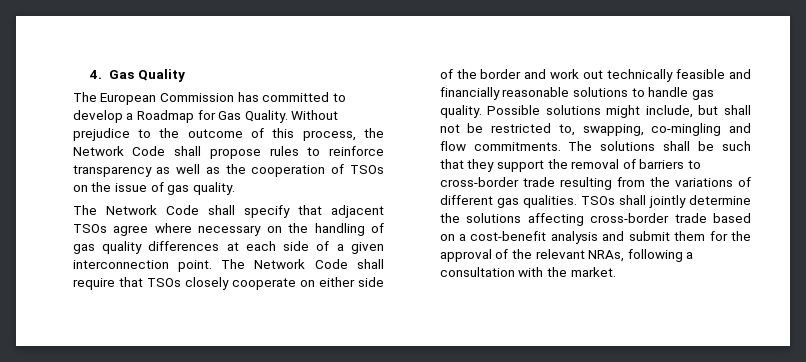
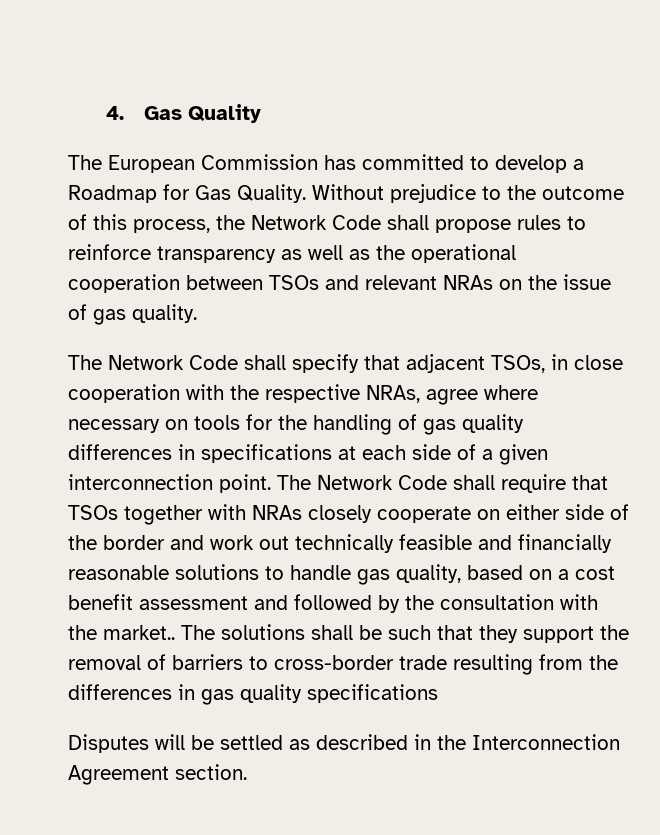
[251,164,384,177] cooperation of TSOs -> [411,244,517,263] [68,274,494,293] operational cooperation between TSOs and relevant NRAs
[72,224,107,233] TSOs -> [491,354,624,373] [68,384,421,403] TSOs, in close cooperation with the respective NRAs,
(282, 229) none -> [194,414,274,430] tools for
(220, 246) none -> [178,444,333,463] in specifications
(181, 282) none -> [124,504,303,525] together with NRAs
[439,105,751,118] [439,123,751,136] [439,141,561,151] quality. Possible solutions might include, but shall not be restricted to, swapping, co-mingling and flow commitments. -> [396,564,616,583] [68,594,599,613] [68,625,176,640] quality, based on a cost benefit assessment and followed by the consultation with the market..
[674,177,751,187] [439,195,751,208] [439,213,751,226] [439,231,751,244] [439,249,694,262] [439,267,616,277] variations of different gas qualities. TSOs shall jointly determine the solutions affecting cross-border trade based on a cost-benefit analysis and submit them for the approval of the relevant NRAs, following a consultation with the market. -> [68,684,439,705] [68,734,621,753] [68,764,248,785] differences in gas quality specifications // Disputes will be settled as described in the Interconnection Agreement section.

